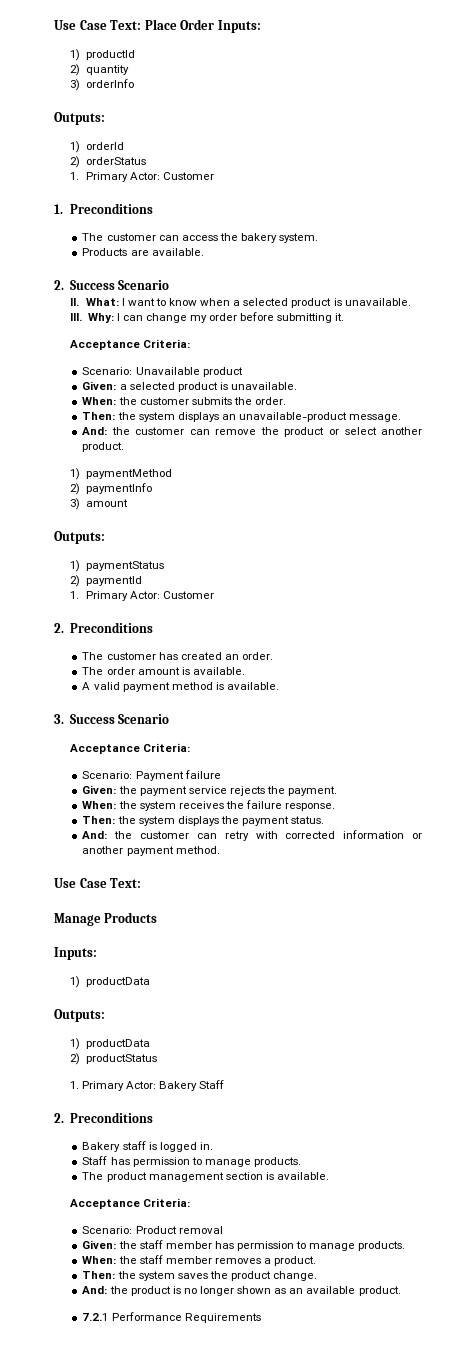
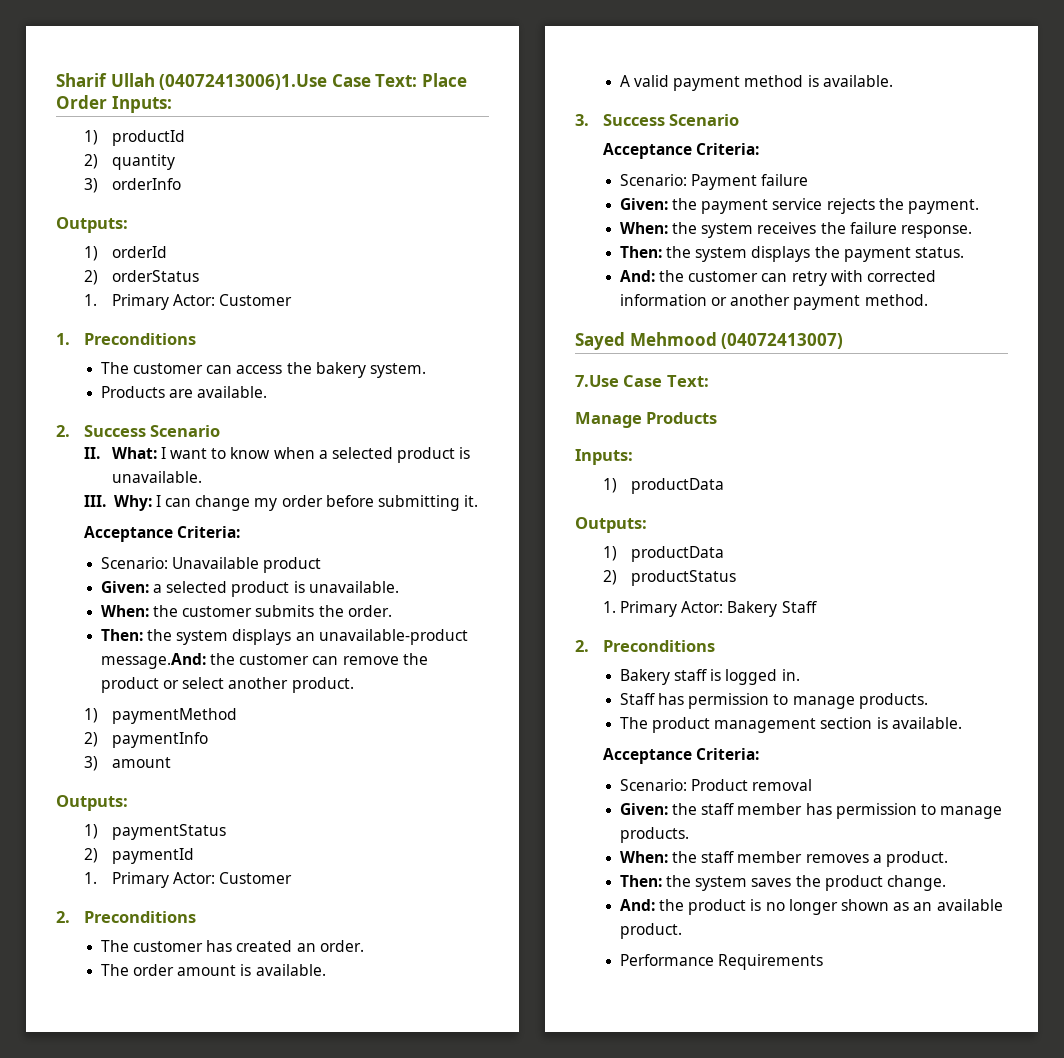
[54,20,76,30] Use -> [56,73,328,90] Sharif Ullah (04072413006)1.Use
[349,414,402,422] [82,427,108,435] message. // And: -> [100,653,206,669] message.And:
[54,878,76,888] Use -> [575,332,844,350] [575,375,619,387] Sayed Mehmood (04072413007) // 7.Use
[82,1313,109,1321] 7.2.1 -> (682, 931) none

